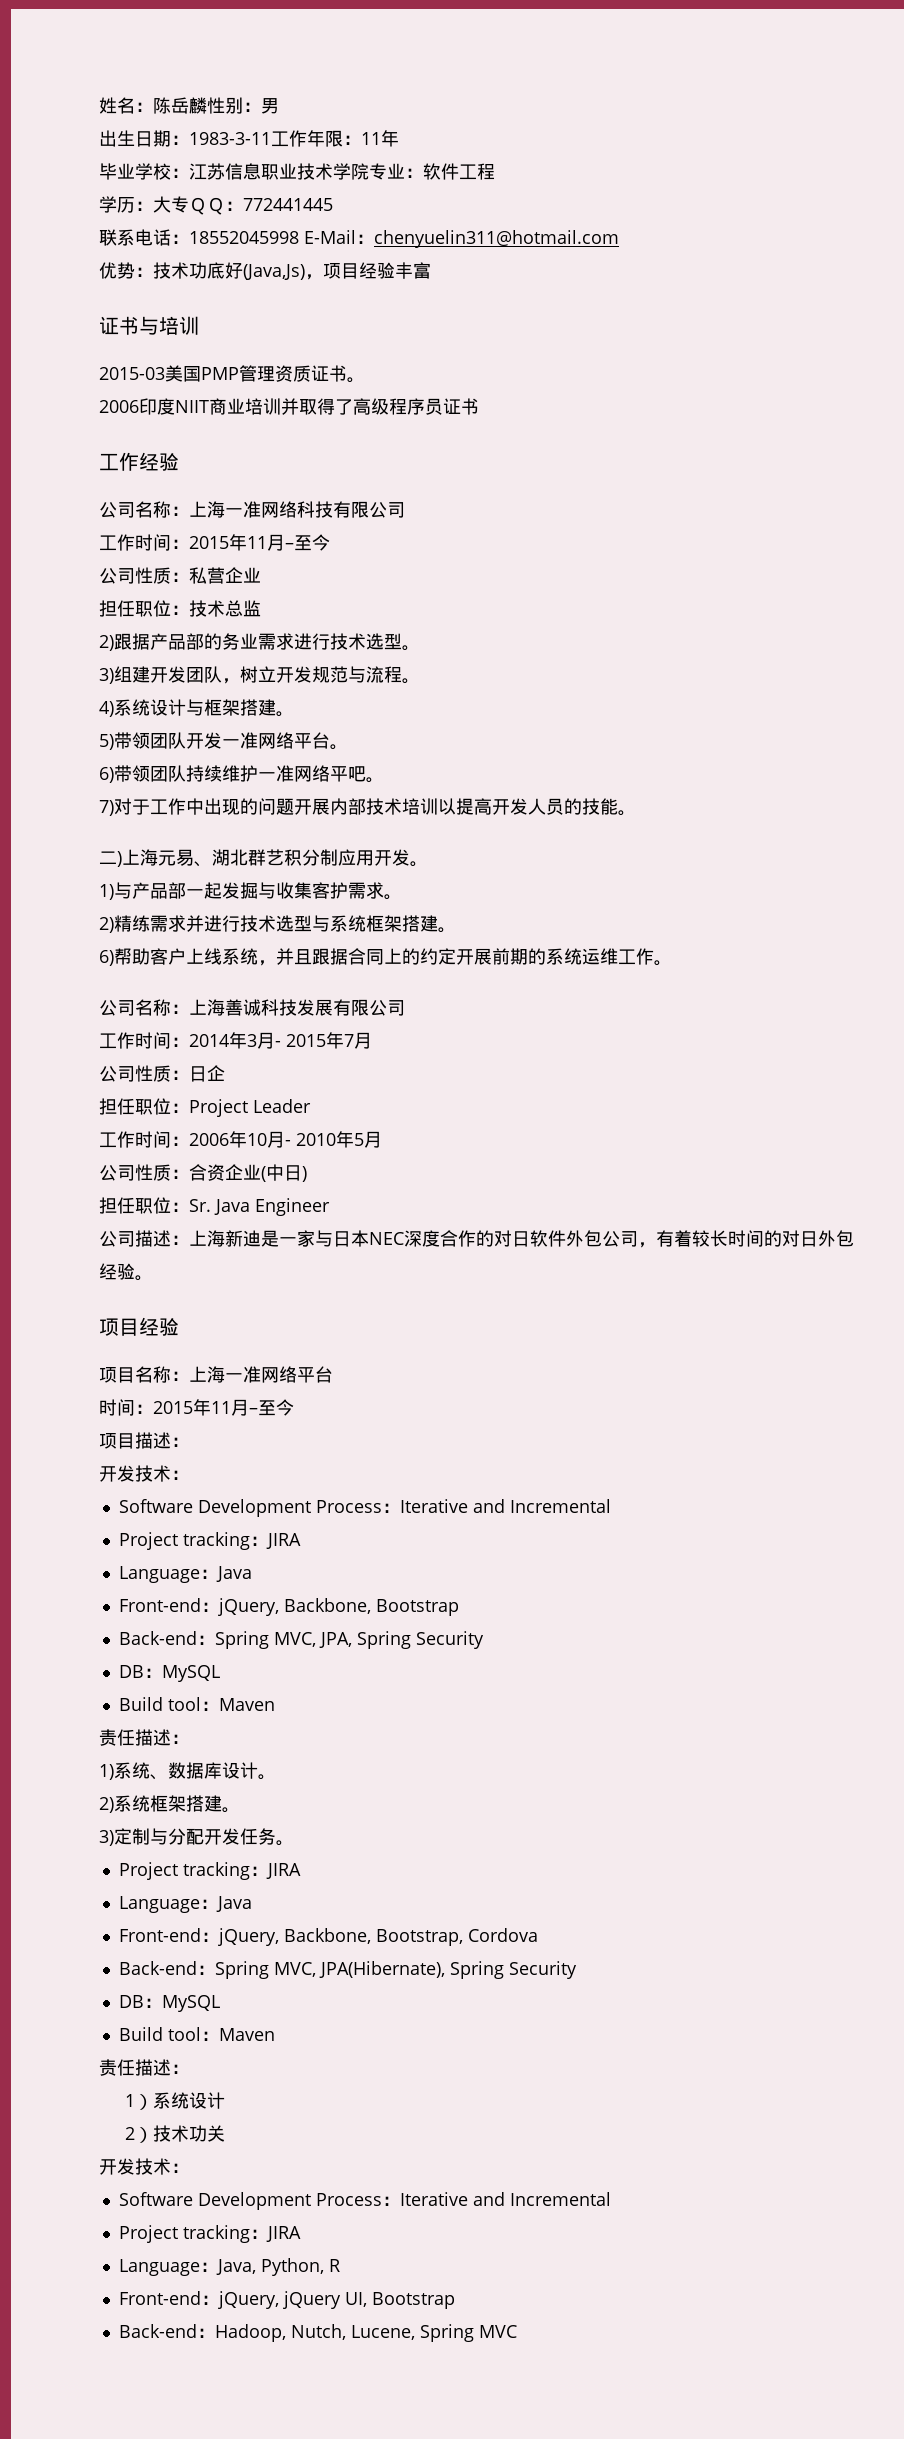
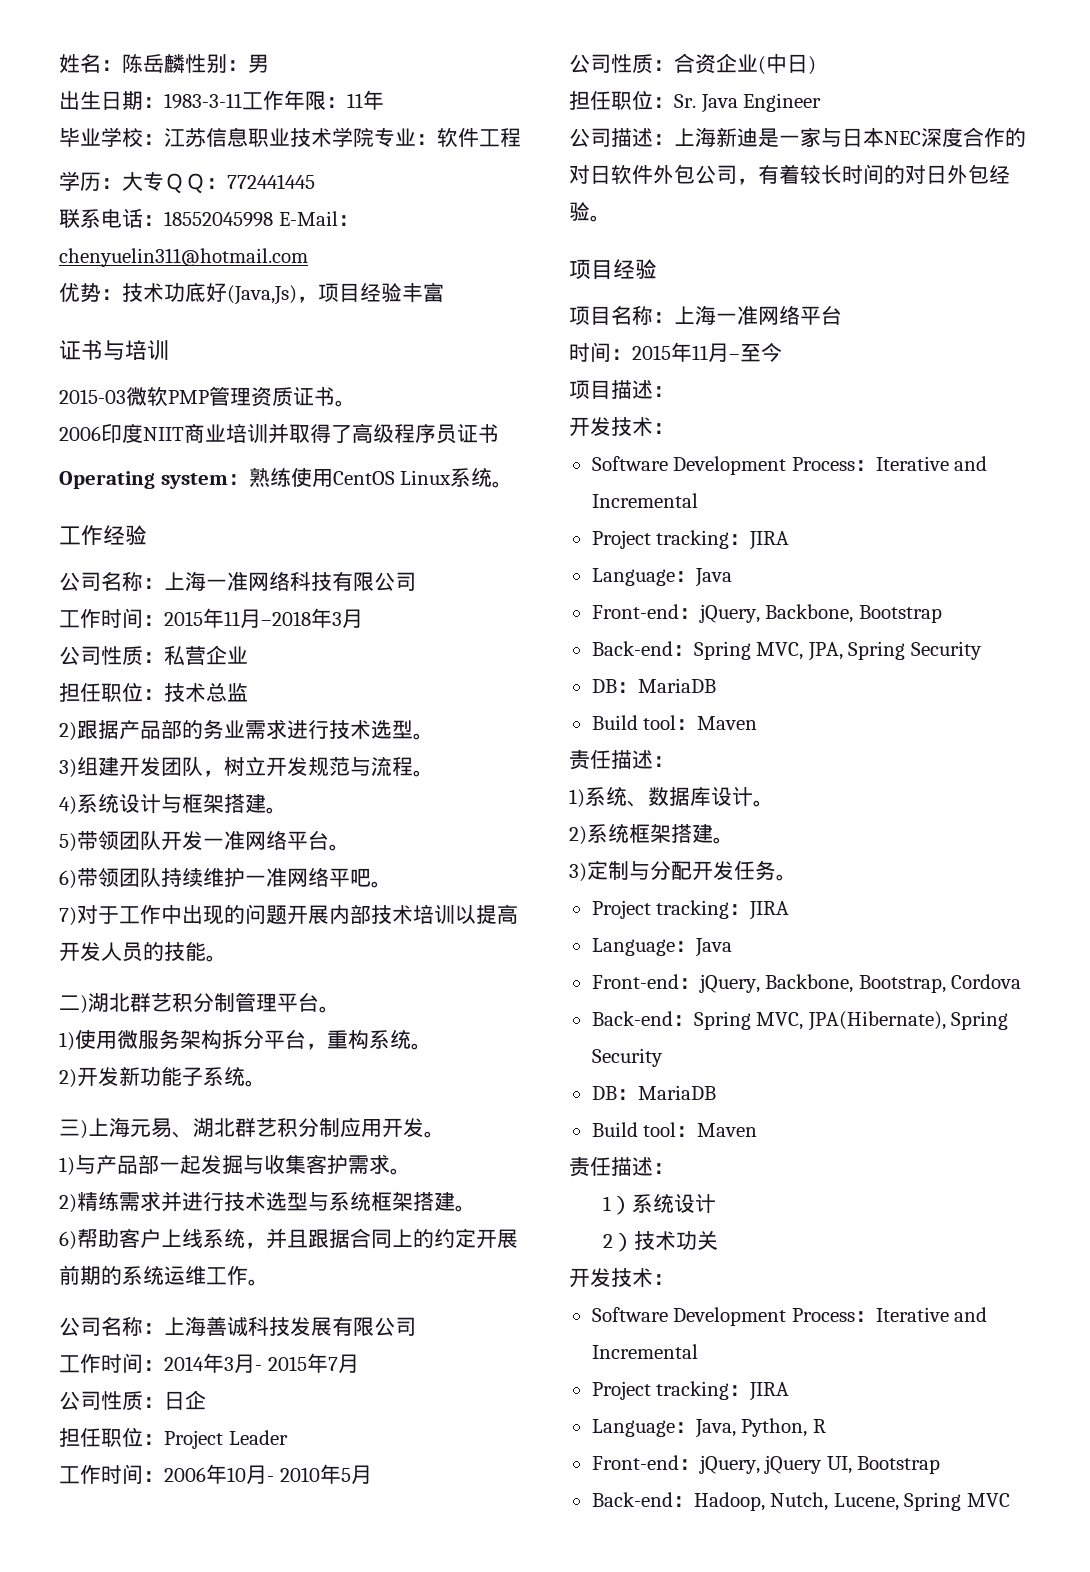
[165,365,201,382] 美国 -> [126,386,168,406] 微软
(479, 406) none -> [59,467,514,489] // Operating system：熟练使用CentOS Linux系统。
[285,534,330,551] –至今 -> [261,608,363,628] –2018年3月
(122, 859) none -> [88,992,340,1013] [59,1029,432,1051] [59,1066,266,1088] [59,1119,88,1139] 湖北群艺积分制管理平台。 // 1)使用微服务架构拆分平台，重构系统。 // 2)开发新功能子系统。 // 三)
[161,1665,220,1682] MySQL -> [637,678,716,693] MariaDB
[161,1995,220,2012] MySQL -> [637,1085,716,1100] MariaDB

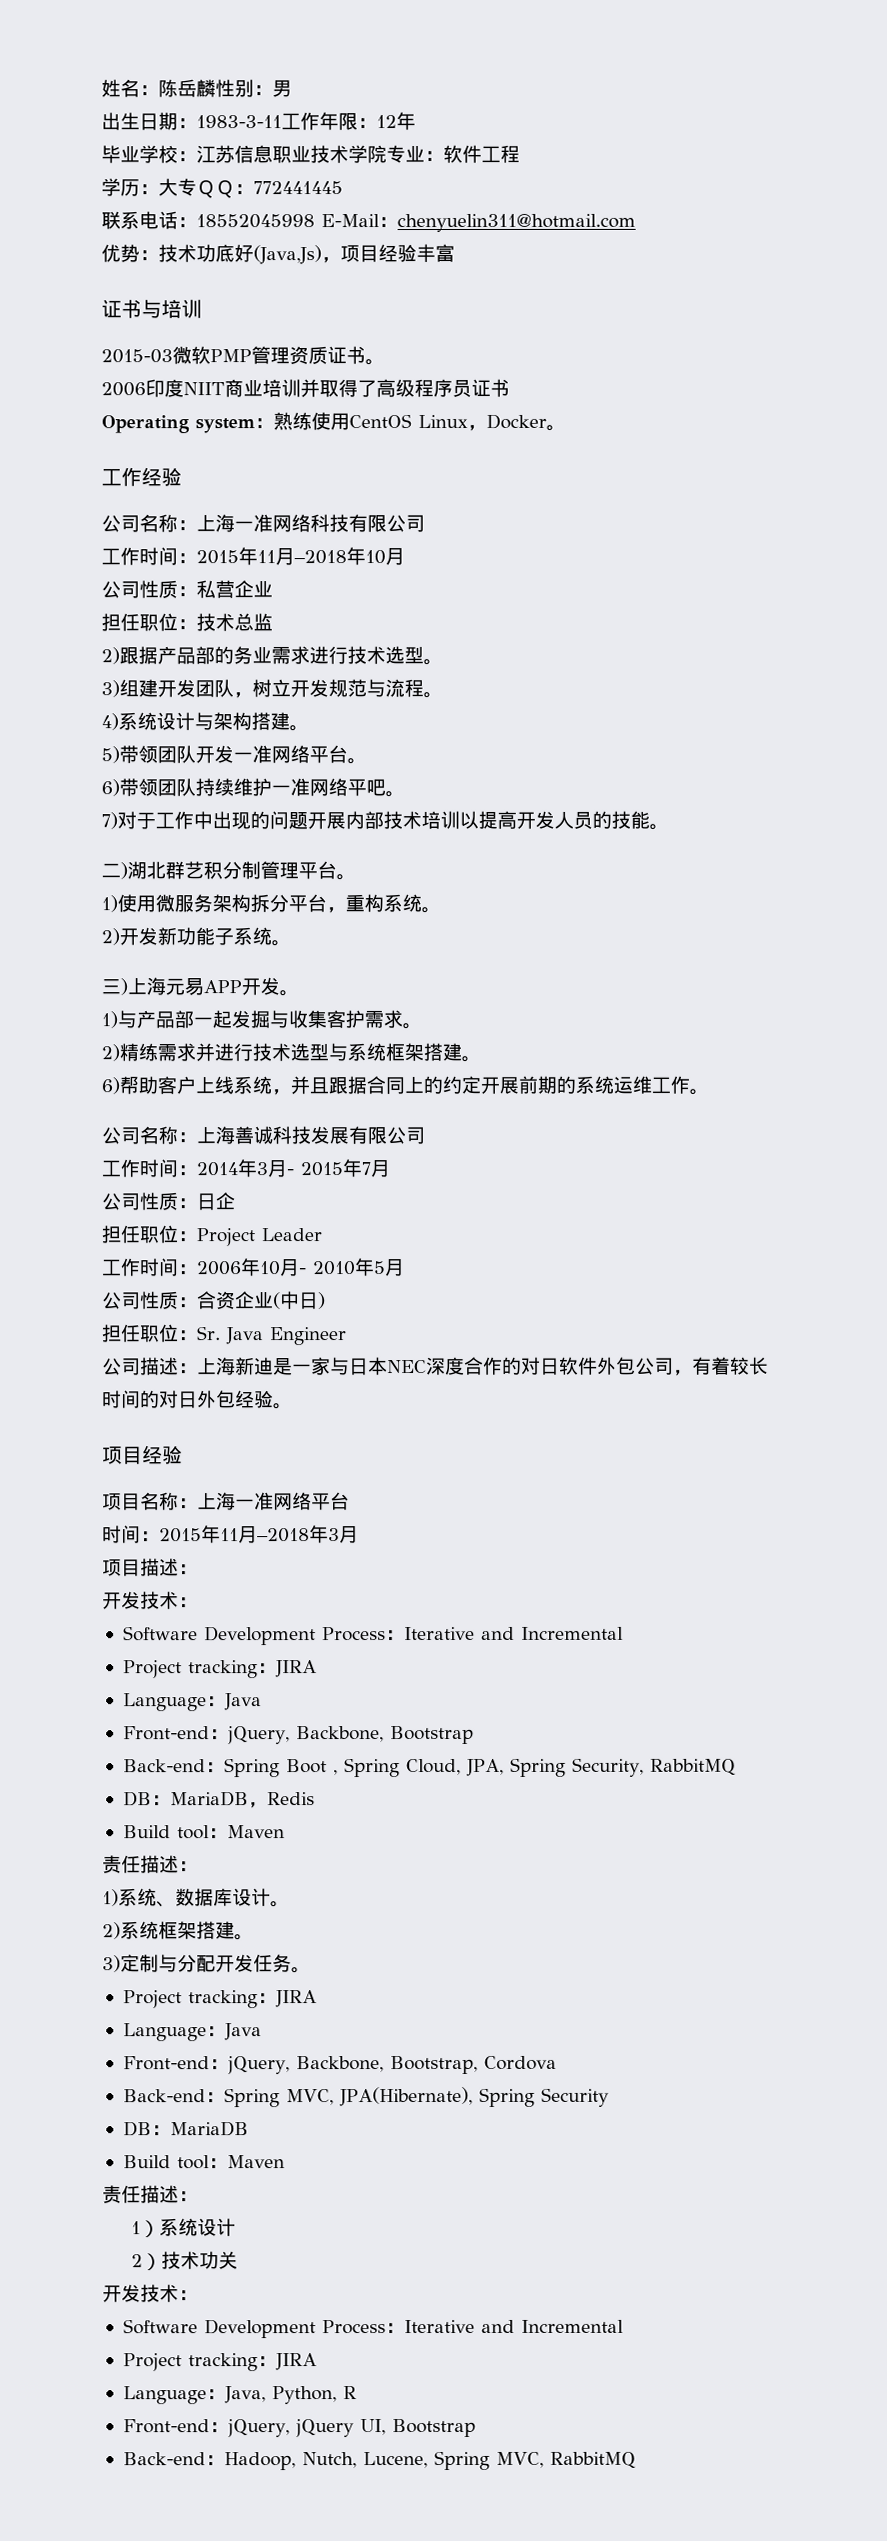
[347,93,363,108] 11 -> [376,115,397,129] 12
[450,468,493,487] 系统 -> [467,413,547,431] ，Docker
[332,612,342,626] 3 -> [365,550,386,565] 10
[182,793,224,813] 框架 -> [213,712,252,731] 架构
[172,1117,382,1138] 、湖北群艺积分制应用 -> [203,980,242,994] APP
[729,342,782,362] –至今 -> [257,1525,359,1544] –2018年3月
[756,641,982,661] [591,678,716,693] MVC, JPA, Spring Security // DB：MariaDB -> [285,1757,736,1778] [122,1791,315,1809] Boot , Spring Cloud, JPA, Spring Security, RabbitMQ // DB：MariaDB，Redis
[966,1493,1010,1507] MVC -> [495,2451,636,2469] MVC, RabbitMQ

